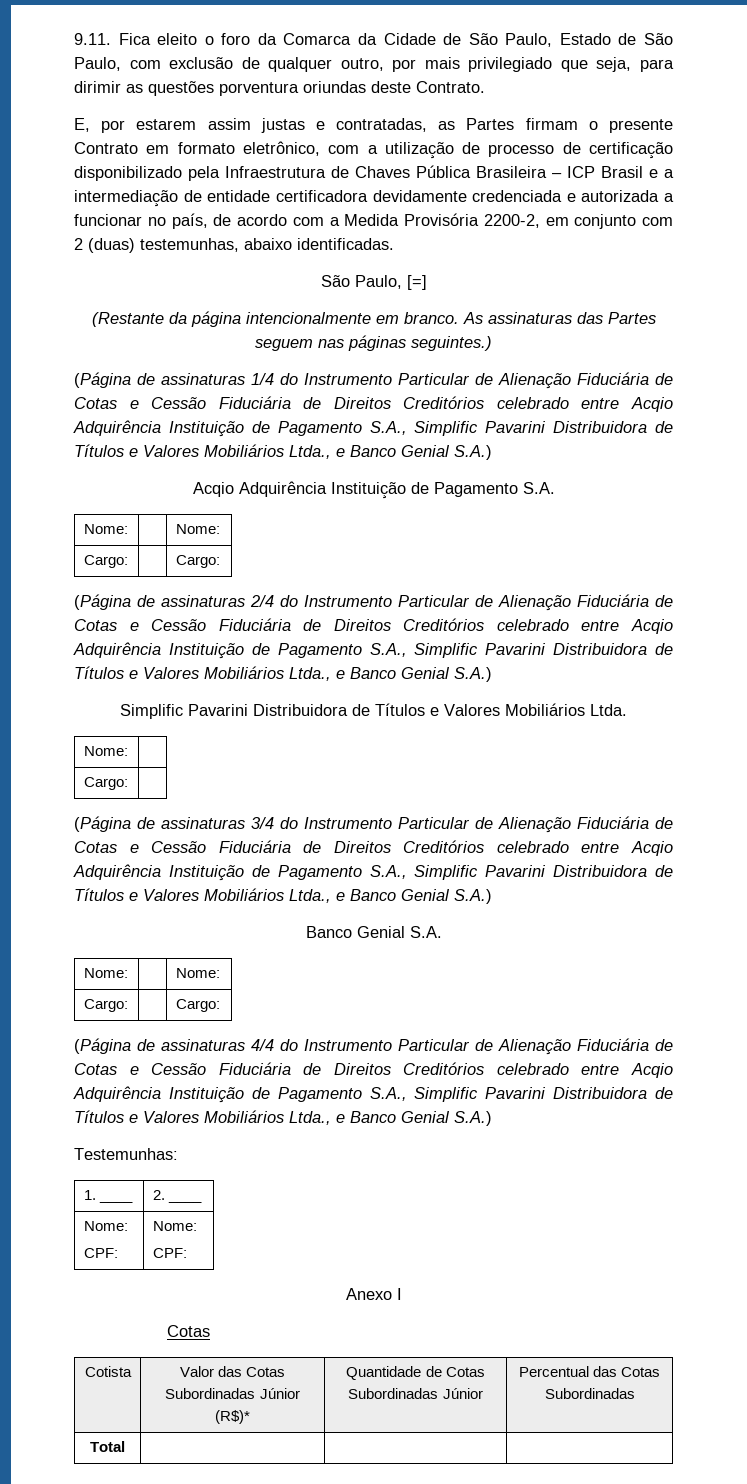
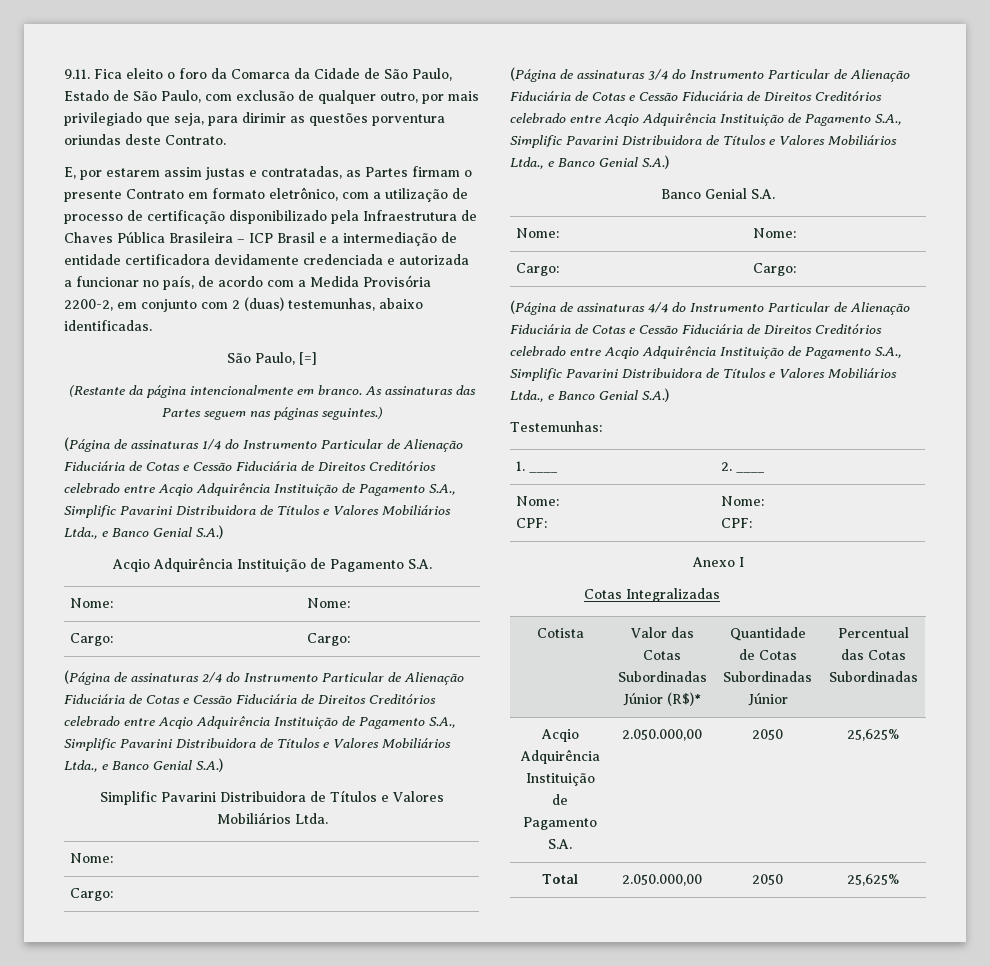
(211, 1331) none -> [626,588,721,602] Integralizadas
[90,1441,125,1452] Total | | | -> [540,729,579,742] [519,749,600,764] [525,773,595,786] [552,794,568,805] [523,817,597,830] [548,839,572,849] [622,729,702,741] [752,729,783,740] [847,729,899,741] [542,874,579,884] [622,874,702,886] [752,874,783,885] [847,874,899,886] Acqio Adquirência Instituição de Pagamento S.A. | 2.050.000,00 | 2050 | 25,625% // Total | 2.050.000,00 | 2050 | 25,625%

